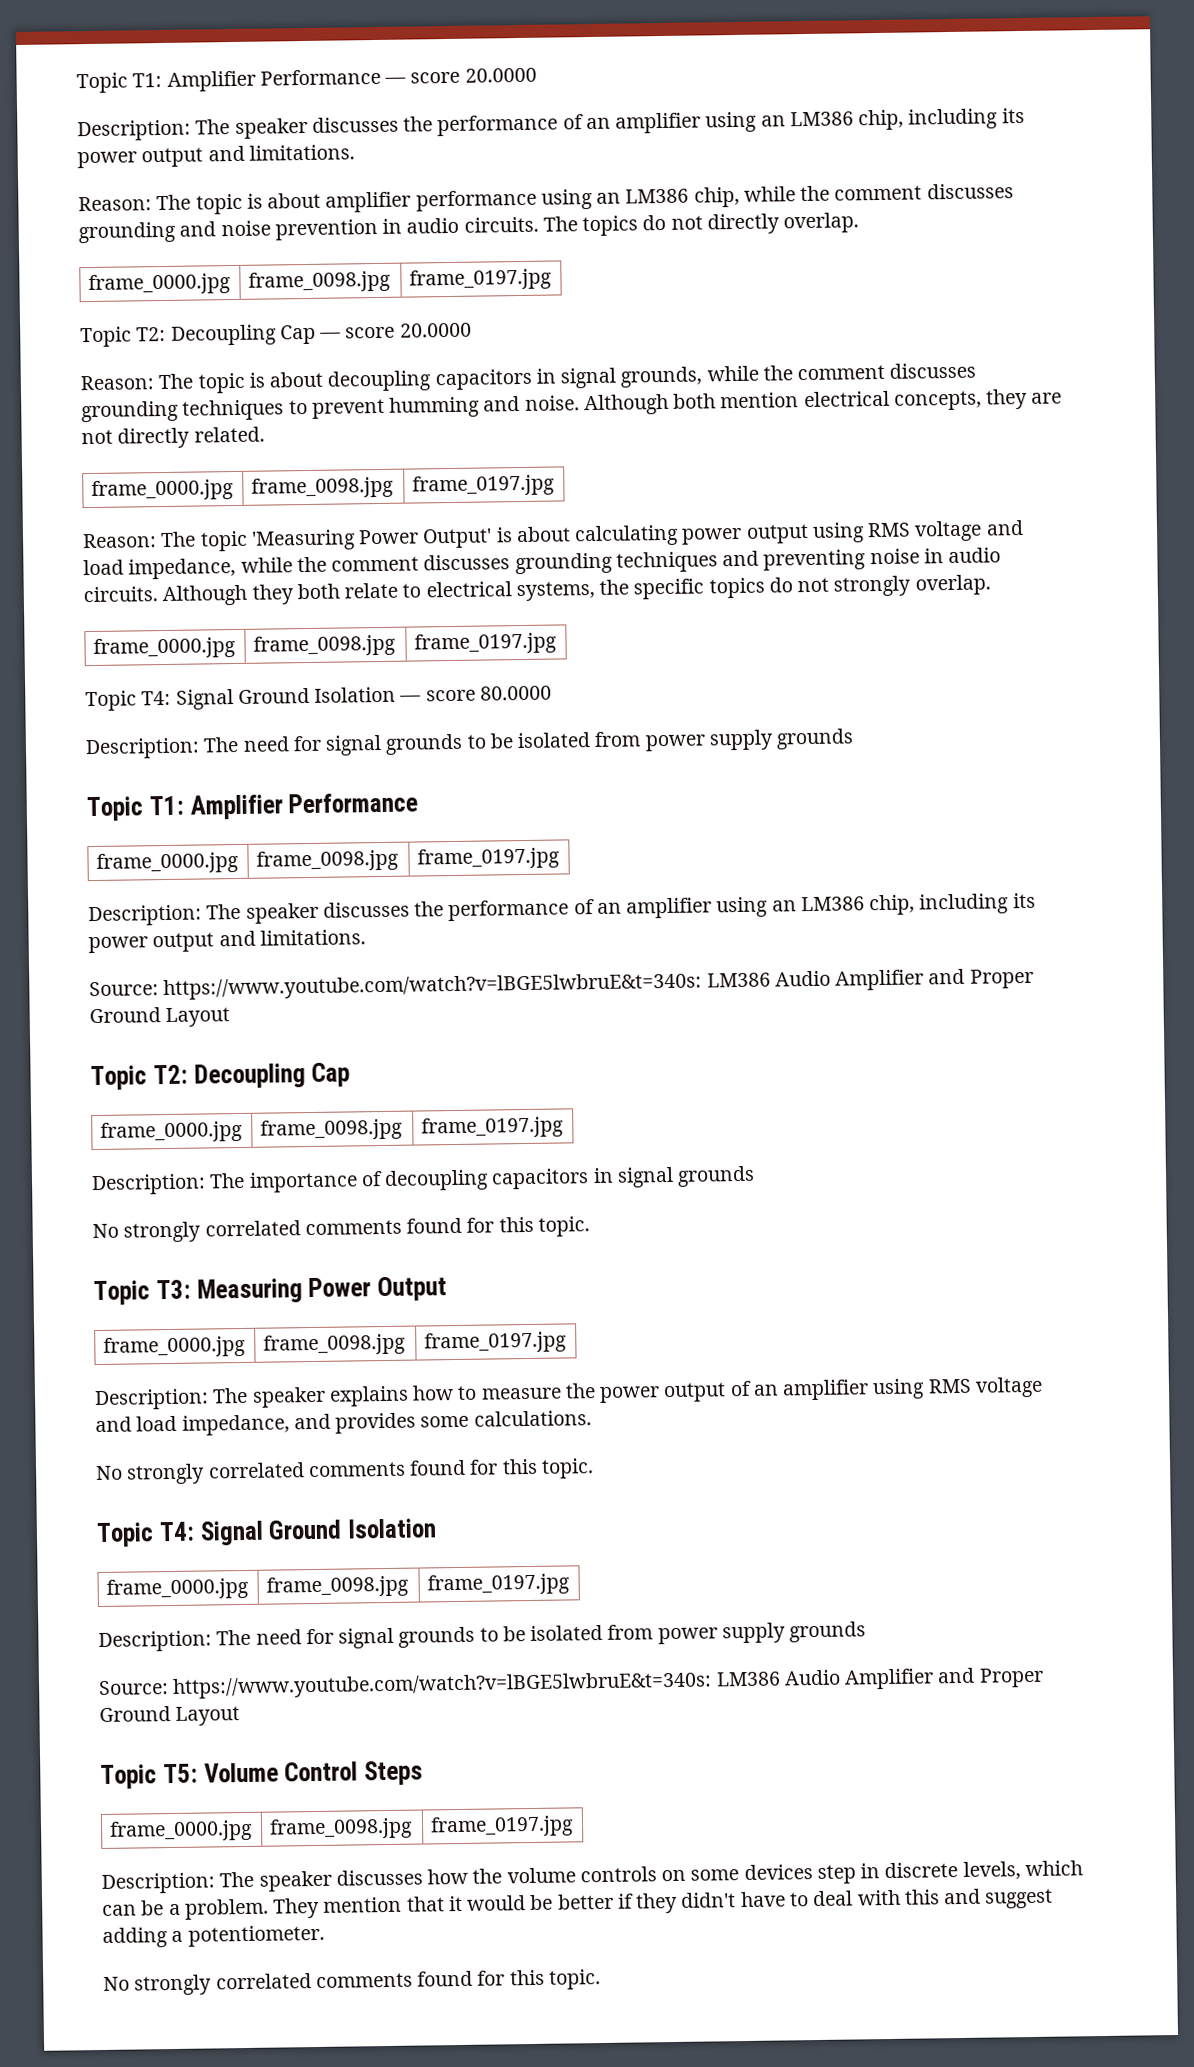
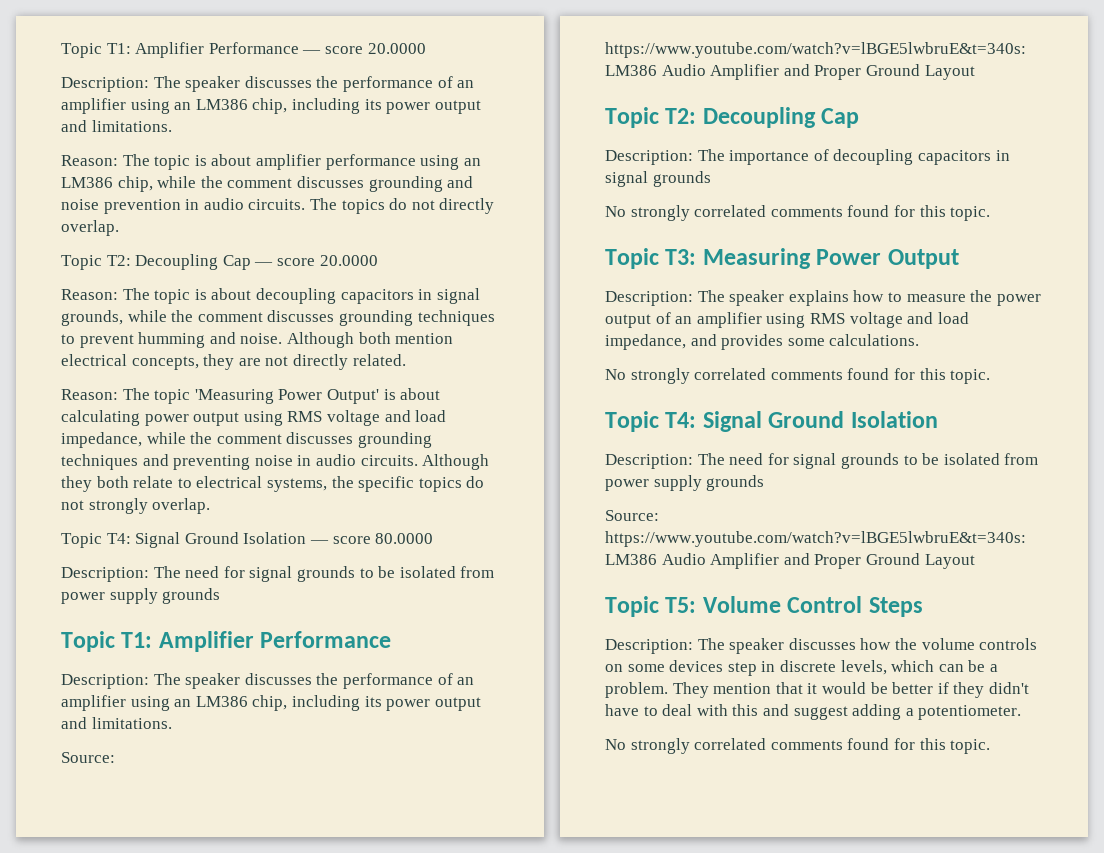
[88,273,232,296] [248,270,392,293] [409,268,553,291] // frame_0000.jpg | frame_0098.jpg | frame_0197.jpg -> (119, 228) none
[91,479,235,502] [251,476,395,499] [412,474,556,497] // frame_0000.jpg | frame_0098.jpg | frame_0197.jpg -> (406, 360) none
[93,636,237,659] [253,634,397,657] [414,632,558,655] // frame_0000.jpg | frame_0098.jpg | frame_0197.jpg -> (211, 506) none
[96,851,240,874] [256,849,400,872] [417,847,561,870] // frame_0000.jpg | frame_0098.jpg | frame_0197.jpg -> (392, 639) none
[100,1120,244,1143] [260,1118,404,1141] [421,1116,565,1139] // frame_0000.jpg | frame_0098.jpg | frame_0197.jpg -> (860, 118) none
[103,1335,247,1358] [263,1333,407,1356] [424,1331,568,1354] // frame_0000.jpg | frame_0098.jpg | frame_0197.jpg -> (959, 259) none
[106,1577,250,1600] [266,1575,410,1598] [427,1573,571,1596] // frame_0000.jpg | frame_0098.jpg | frame_0197.jpg -> (938, 419) none
[109,1819,254,1842] [269,1817,414,1840] [430,1815,575,1838] // frame_0000.jpg | frame_0098.jpg | frame_0197.jpg -> (923, 607) none

